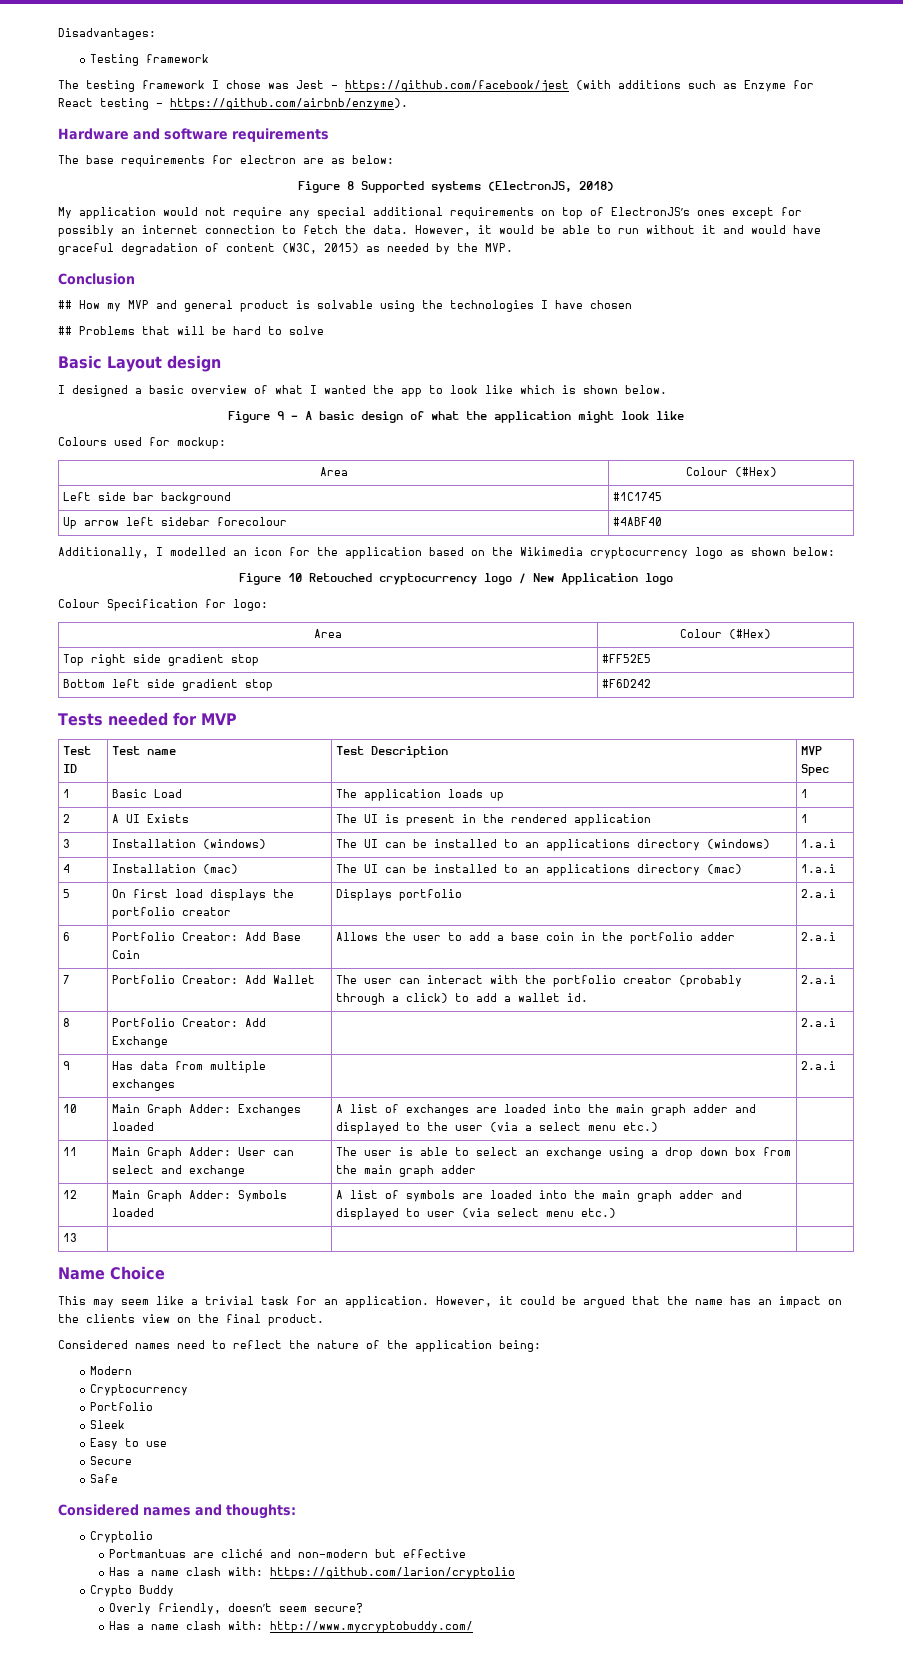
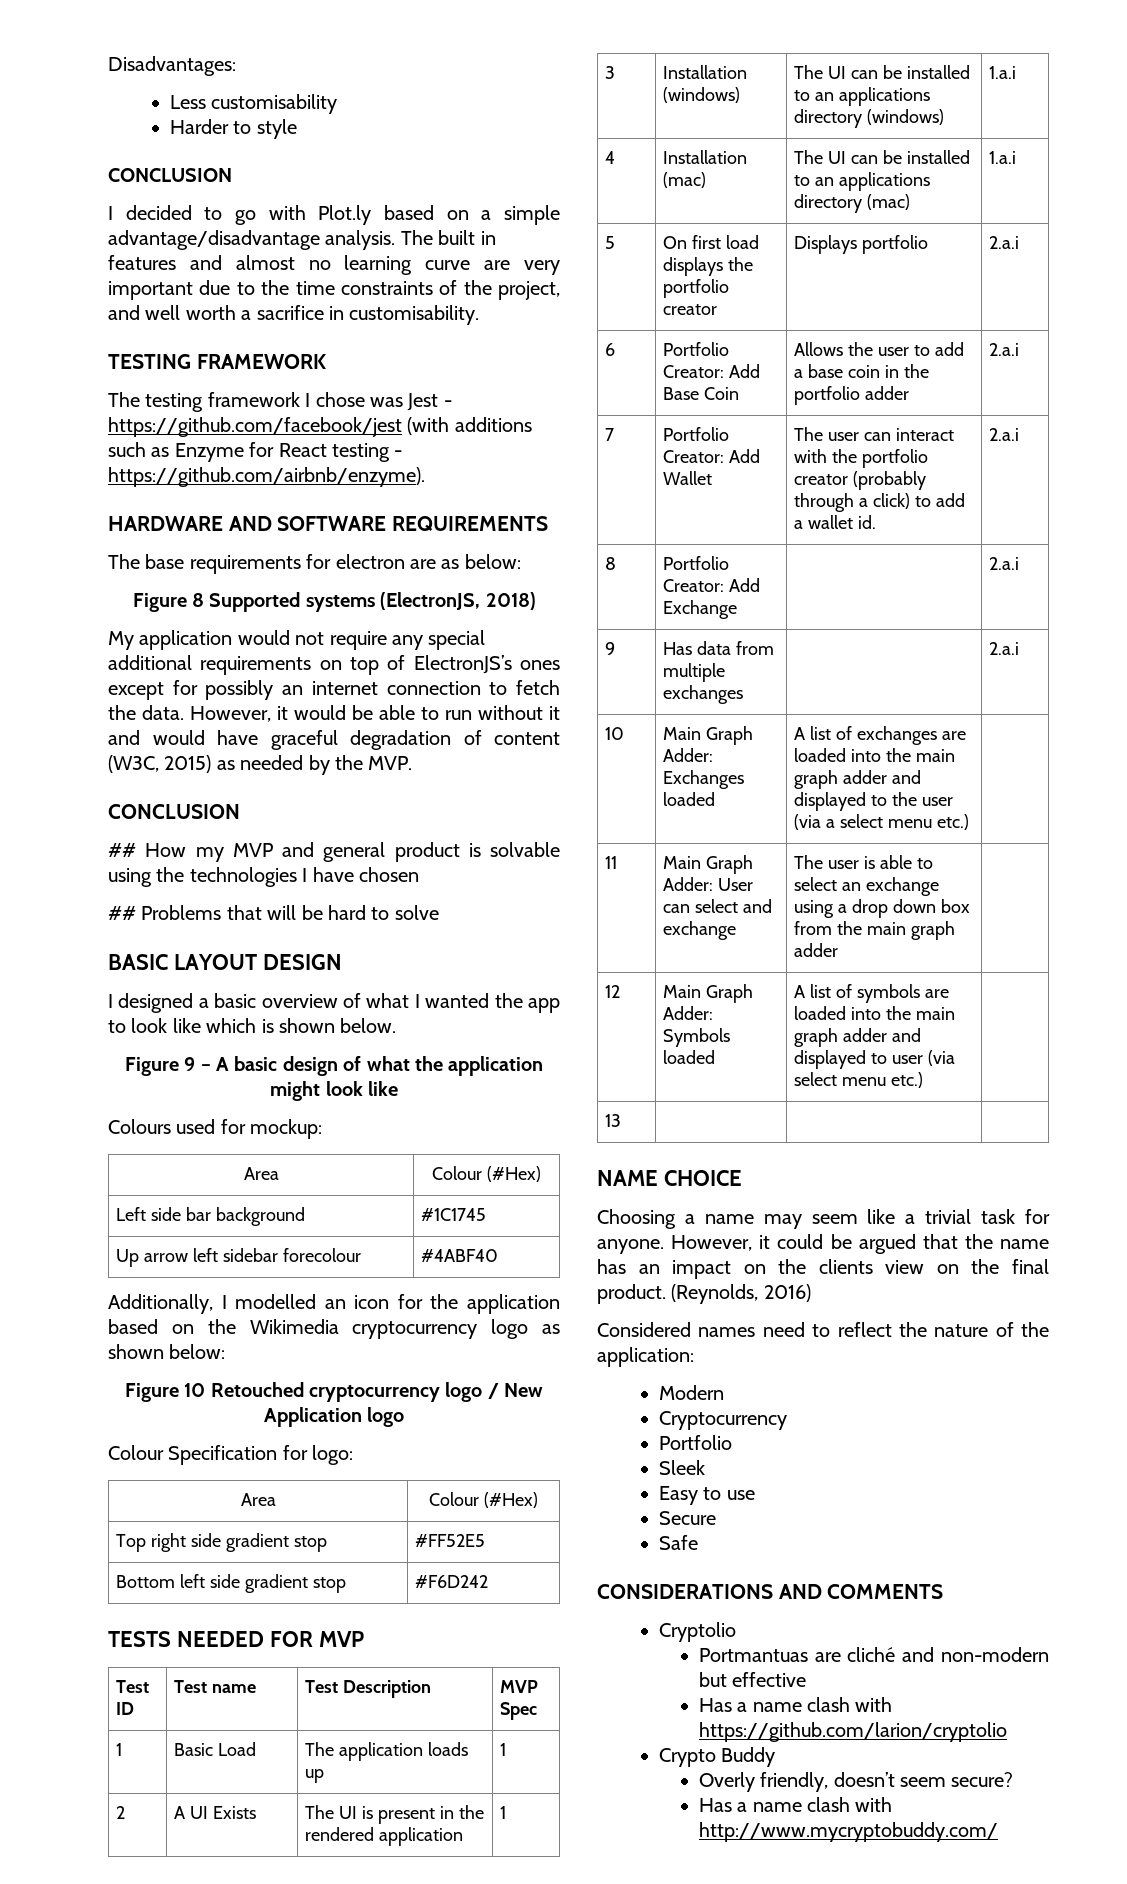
[89,54,209,66] Testing framework -> [169,94,338,114] [169,119,297,139] [108,168,232,182] [108,205,560,225] [108,230,496,250] [108,255,560,275] [108,280,560,300] [108,305,480,325] [108,354,326,369] Less customisability // Harder to style // CONCLUSION // I decided to go with Plot.ly based on a simple advantage/disadvantage analysis. The built in features and almost no learning curve are very important due to the time constraints of the project, and well worth a sacrifice in customisability. // TESTING FRAMEWORK
[58,128,329,142] Hardware and software requirements -> [108,516,548,531] HARDWARE AND SOFTWARE REQUIREMENTS
[58,273,135,285] Conclusion -> [108,804,240,819] CONCLUSION
[58,355,221,372] Basic Layout design -> [108,954,342,970] BASIC LAYOUT DESIGN
[58,712,197,726] Tests needed for -> [108,1631,313,1647] TESTS NEEDED FOR
[58,1266,165,1280] [58,1296,86,1305] Name Choice // This -> [597,1170,742,1186] [597,1209,754,1229] NAME CHOICE // Choosing a name
[324,1296,429,1308] an application. -> [597,1239,664,1254] anyone.
(324, 1320) none -> [671,1284,811,1304] (Reynolds, 2016)
[415,1340,541,1352] application being: -> [597,1347,694,1367] application:
[58,1504,296,1519] Considered names and thoughts: -> [597,1584,944,1599] CONSIDERATIONS AND COMMENTS
[228,1567,264,1576] with: -> [855,1697,893,1712] with
[228,1621,264,1630] with: -> [855,1797,893,1812] with

